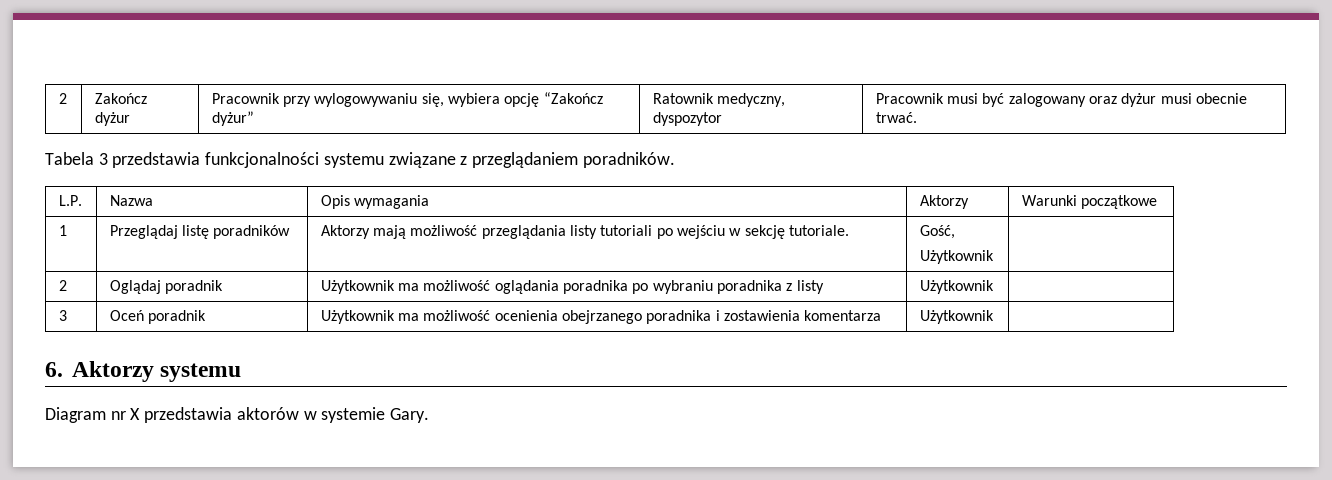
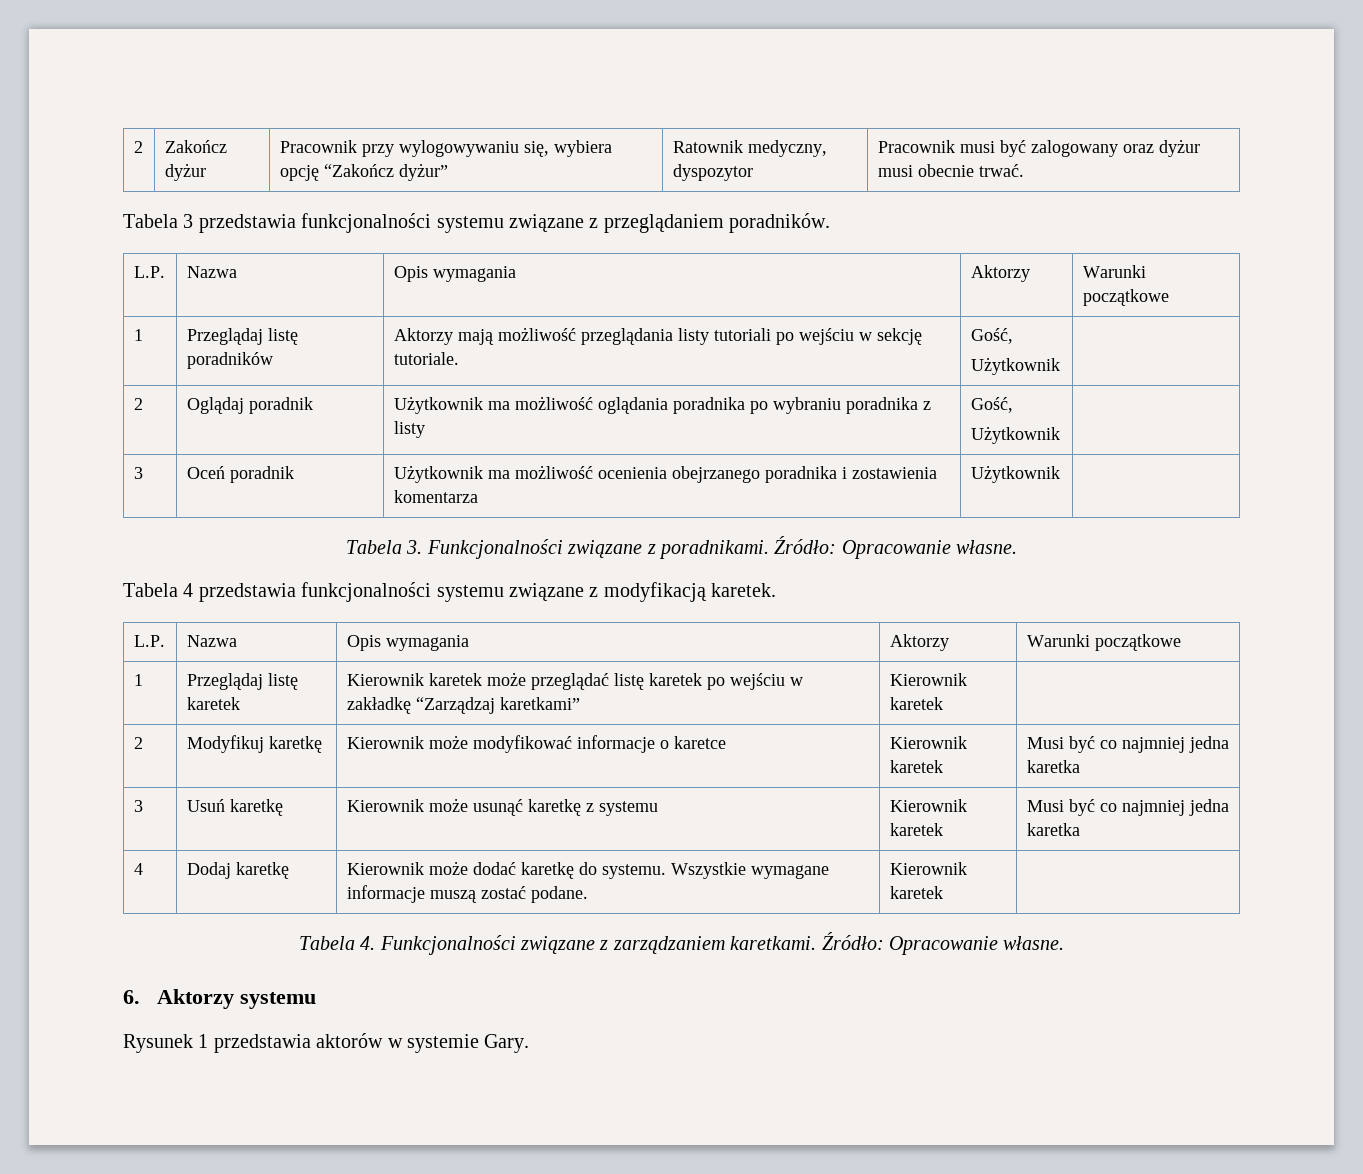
(824, 287) none -> [970,397,1013,413] Gość, //
(994, 317) none -> [345,536,1018,559] [123,582,777,602] [133,635,165,647] [186,635,237,647] [346,635,469,651] [889,634,949,651] [1026,634,1181,651] [133,674,143,686] [186,673,298,690] [186,697,240,710] [346,672,803,690] [346,697,580,714] [889,673,967,686] [889,697,943,710] [133,737,143,749] [186,735,322,753] [346,735,726,753] [889,736,967,749] [889,760,943,773] [1026,736,1229,753] [1026,760,1080,773] [133,800,143,812] [186,799,283,816] [346,798,658,816] [889,799,967,812] [889,823,943,836] [1026,799,1229,816] [1026,823,1080,836] [133,863,143,875] [186,862,289,879] [346,861,829,879] [346,885,588,903] [889,862,967,875] [889,886,943,899] [298,932,1065,955] // Tabela 3. Funkcjonalności związane z poradnikami. Źródło: Opracowanie własne. // Tabela 4 przedstawia funkcjonalności systemu związane z modyfikacją karetek. // L.P. | Nazwa | Opis wymagania | Aktorzy | Warunki początkowe // 1 | Przeglądaj listę karetek | Kierownik karetek może przeglądać listę karetek po wejściu w zakładkę “Zarządzaj karetkami” | Kierownik karetek | // 2 | Modyfikuj karetkę | Kierownik może modyfikować informacje o karetce | Kierownik karetek | Musi być co najmniej jedna karetka // 3 | Usuń karetkę | Kierownik może usunąć karetkę z systemu | Kierownik karetek | Musi być co najmniej jedna karetka // 4 | Dodaj karetkę | Kierownik może dodać karetkę do systemu. Wszystkie wymagane informacje muszą zostać podane. | Kierownik karetek | // Tabela 4. Funkcjonalności związane z zarządzaniem karetkami. Źródło: Opracowanie własne.
[45,407,141,423] Diagram nr X -> [123,1034,209,1053] Rysunek 1

